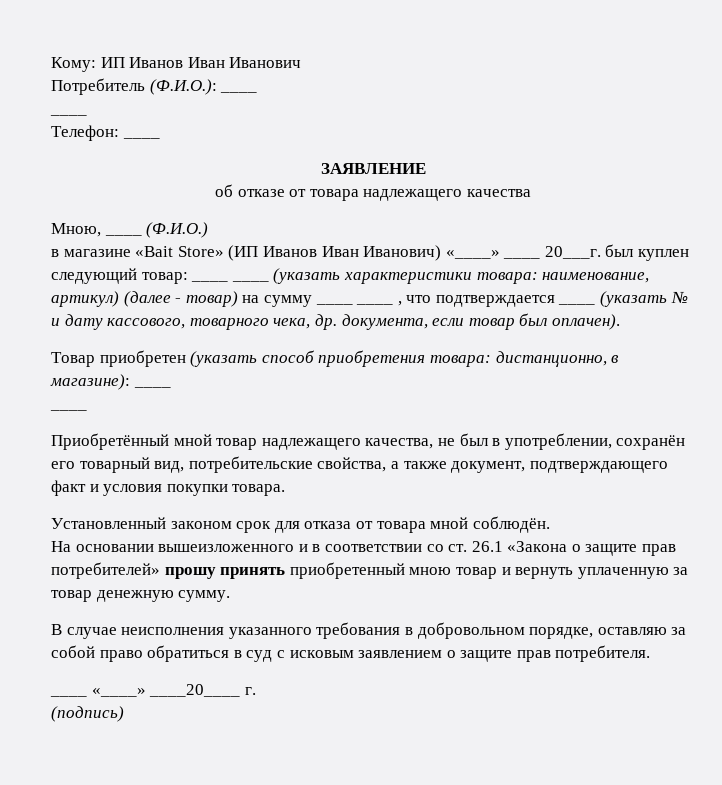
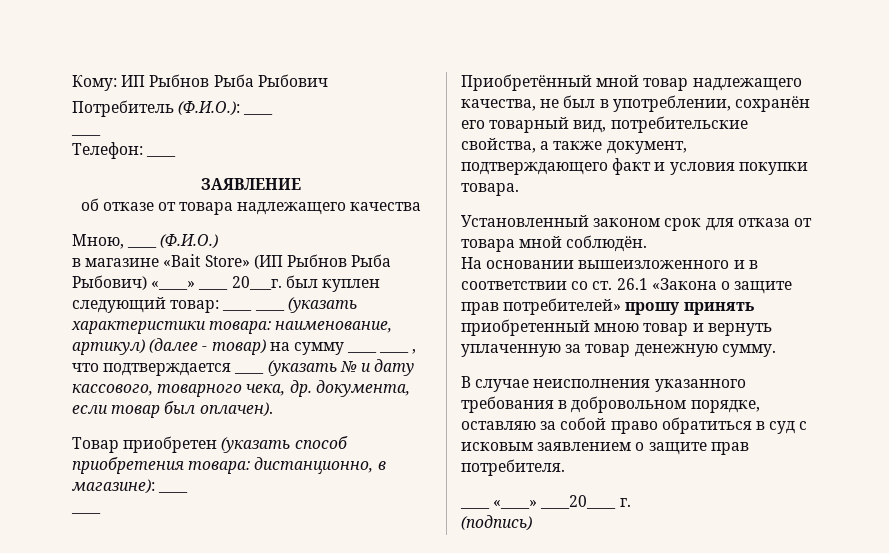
[129,57,302,68] Иванов Иван Иванович -> [149,74,328,87] Рыбнов Рыба Рыбович
[262,245,442,261] Иванов Иван Иванович) -> [286,254,392,267] [72,275,147,290] Рыбнов Рыба Рыбович)

